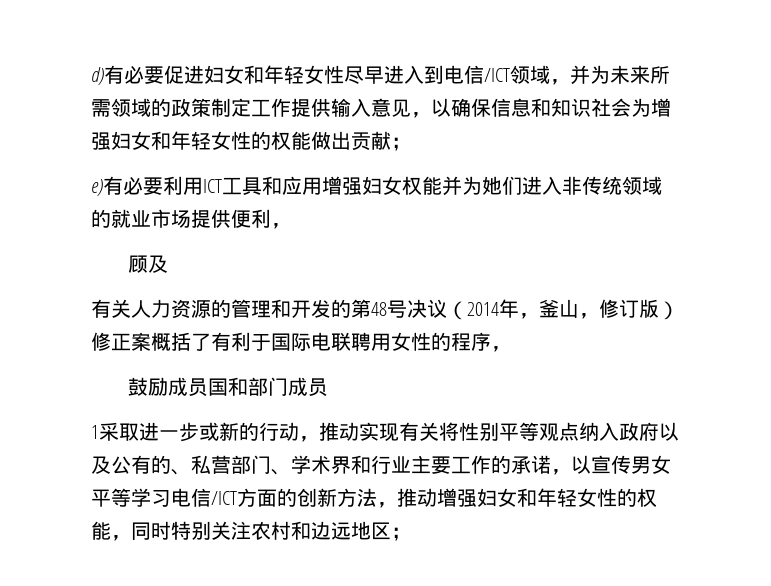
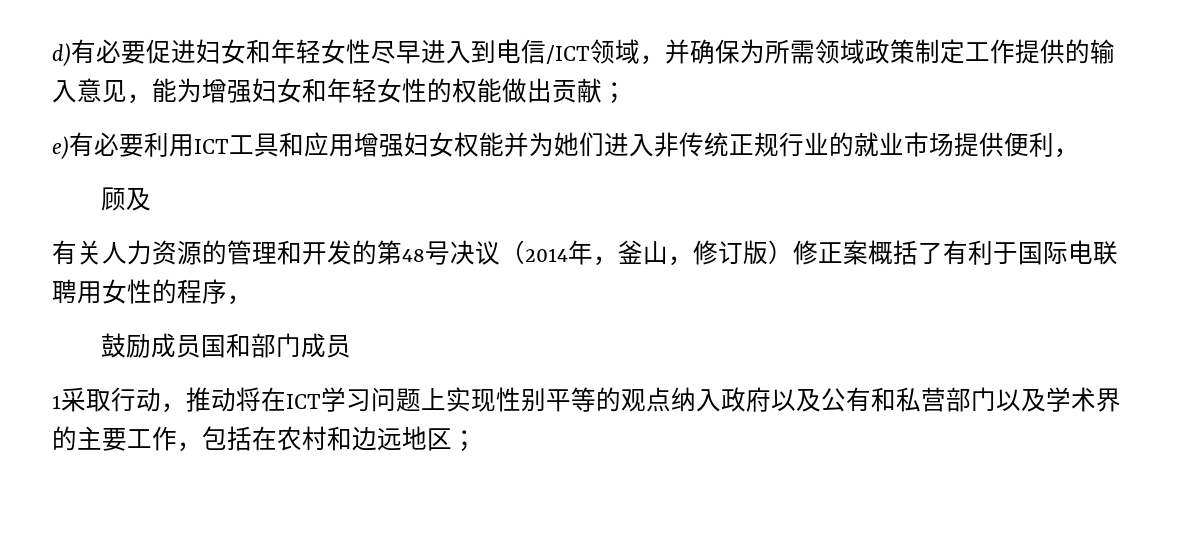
[590,65,650,84] 为未来 -> [690,39,765,64] 确保为
[151,98,171,117] 的 -> (865, 51) none
(331, 107) none -> [1065,39,1090,64] 的
[431,98,631,117] 以确保信息和知识社会 -> [152,78,177,103] 能
[622,176,662,195] 领域 -> [729,132,829,157] 正规行业
[139,422,459,442] 进一步或新的行动，推动实现有关将 -> [111,387,496,413] 行动，推动将在ICT学习问题上实现
(539, 431) none -> [596,387,621,412] 的
[151,455,191,475] 的、 -> [871,387,896,412] 和
[271,455,671,475] [91,488,657,508] [91,521,251,541] 、学术界和行业主要工作的承诺，以宣传男女平等学习电信/ICT方面的创新方法，推动增强妇女和年轻女性的权能，同时特别关注 -> [996,387,1121,412] [52,426,277,452] 以及学术界的主要工作，包括在

